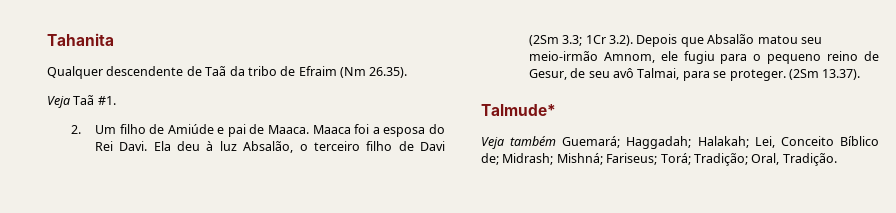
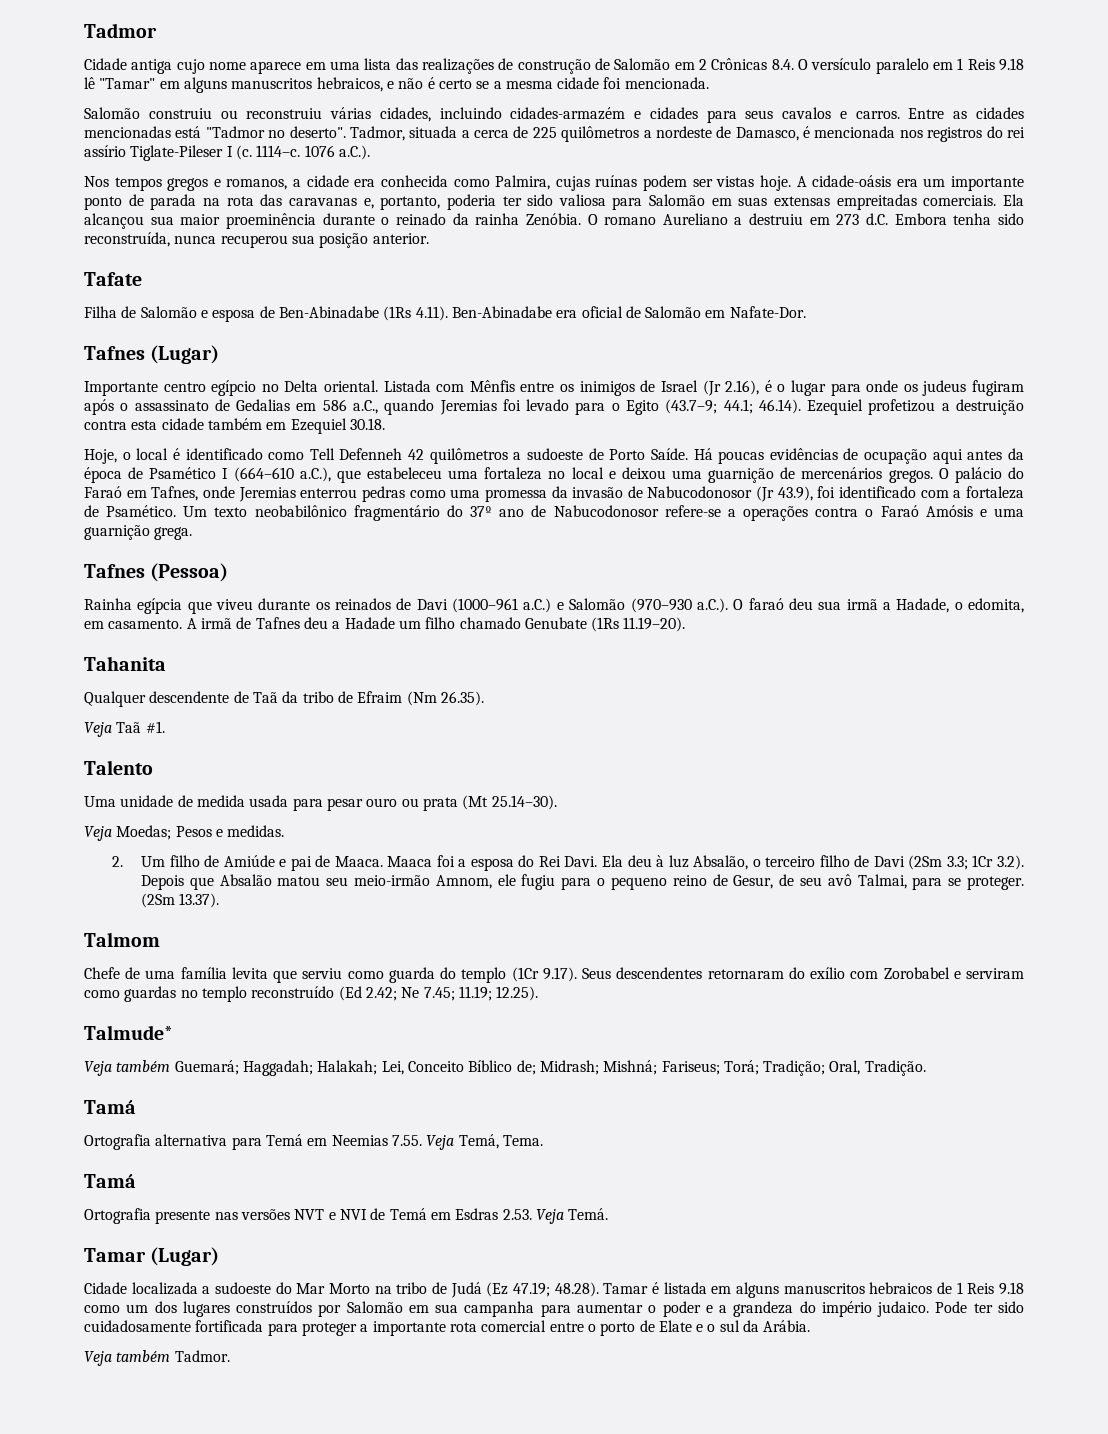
(47, 39) none -> [84,23,157,38] [84,58,1025,74] [84,77,709,93] [84,107,1024,123] [84,126,1026,142] [84,145,370,161] [84,175,1024,191] [84,194,1024,210] [84,213,1024,229] [84,232,429,248] [84,272,142,286] [84,306,806,322] [84,345,220,364] [84,380,1024,396] [84,399,1025,415] [84,418,385,434] [84,448,1024,464] [84,467,1024,483] [84,486,1024,502] [84,505,1024,521] [84,525,193,540] [84,563,229,582] [84,598,1024,614] [84,617,686,632] Tadmor // Cidade antiga cujo nome aparece em uma lista das realizações de construção de Salomão em 2 Crônicas 8.4. O versículo paralelo em 1 Reis 9.18 lê "Tamar" em alguns manuscritos hebraicos, e não é certo se a mesma cidade foi mencionada. // Salomão construiu ou reconstruiu várias cidades, incluindo cidades-armazém e cidades para seus cavalos e carros. Entre as cidades mencionadas está "Tadmor no deserto". Tadmor, situada a cerca de 225 quilômetros a nordeste de Damasco, é mencionada nos registros do rei assírio Tiglate-Pileser I (c. 1114–c. 1076 a.C.). // Nos tempos gregos e romanos, a cidade era conhecida como Palmira, cujas ruínas podem ser vistas hoje. A cidade-oásis era um importante ponto de parada na rota das caravanas e, portanto, poderia ter sido valiosa para Salomão em suas extensas empreitadas comerciais. Ela alcançou sua maior proeminência durante o reinado da rainha Zenóbia. O romano Aureliano a destruiu em 273 d.C. Embora tenha sido reconstruída, nunca recuperou sua posição anterior. // Tafate // Filha de Salomão e esposa de Ben-Abinadabe (1Rs 4.11). Ben-Abinadabe era oficial de Salomão em Nafate-Dor. // Tafnes (Lugar) // Importante centro egípcio no Delta oriental. Listada com Mênfis entre os inimigos de Israel (Jr 2.16), é o lugar para onde os judeus fugiram após o assassinato de Gedalias em 586 a.C., quando Jeremias foi levado para o Egito (43.7–9; 44.1; 46.14). Ezequiel profetizou a destruição contra esta cidade também em Ezequiel 30.18. // Hoje, o local é identificado como Tell Defenneh 42 quilômetros a sudoeste de Porto Saíde. Há poucas evidências de ocupação aqui antes da época de Psamético I (664–610 a.C.), que estabeleceu uma fortaleza no local e deixou uma guarnição de mercenários gregos. O palácio do Faraó em Tafnes, onde Jeremias enterrou pedras como uma promessa da invasão de Nabucodonosor (Jr 43.9), foi identificado com a fortaleza de Psamético. Um texto neobabilônico fragmentário do 37º ano de Nabucodonosor refere-se a operações contra o Faraó Amósis e uma guarnição grega. // Tafnes (Pessoa) // Rainha egípcia que viveu durante os reinados de Davi (1000–961 a.C.) e Salomão (970–930 a.C.). O faraó deu sua irmã a Hadade, o edomita, em casamento. A irmã de Tafnes deu a Hadade um filho chamado Genubate (1Rs 11.19–20). //
(116, 100) none -> [84,760,153,775] [84,795,557,811] [84,825,285,841] // Talento // Uma unidade de medida usada para pesar ouro ou prata (Mt 25.14–30). // Veja Moedas; Pesos e medidas.
(861, 74) none -> [84,932,160,947] [84,967,1024,983] [84,986,539,1002] // Talmom // Chefe de uma família levita que serviu como guarda do templo (1Cr 9.17). Seus descendentes retornaram do exílio com Zorobabel e serviram como guardas no templo reconstruído (Ed 2.42; Ne 7.45; 11.19; 12.25).
(837, 159) none -> [84,1100,136,1114] [84,1134,543,1150] [84,1174,136,1188] [84,1208,609,1224] [84,1247,220,1266] [84,1282,1024,1298] [84,1301,1024,1317] [84,1320,811,1336] [84,1350,230,1366] // Tamá // Ortografia alternativa para Temá em Neemias 7.55. Veja Temá, Tema. // Tamá // Ortografia presente nas versões NVT e NVI de Temá em Esdras 2.53. Veja Temá. // Tamar (Lugar) // Cidade localizada a sudoeste do Mar Morto na tribo de Judá (Ez 47.19; 48.28). Tamar é listada em alguns manuscritos hebraicos de 1 Reis 9.18 como um dos lugares construídos por Salomão em sua campanha para aumentar o poder e a grandeza do império judaico. Pode ter sido cuidadosamente fortificada para proteger a importante rota comercial entre o porto de Elate e o sul da Arábia. // Veja também Tadmor.

